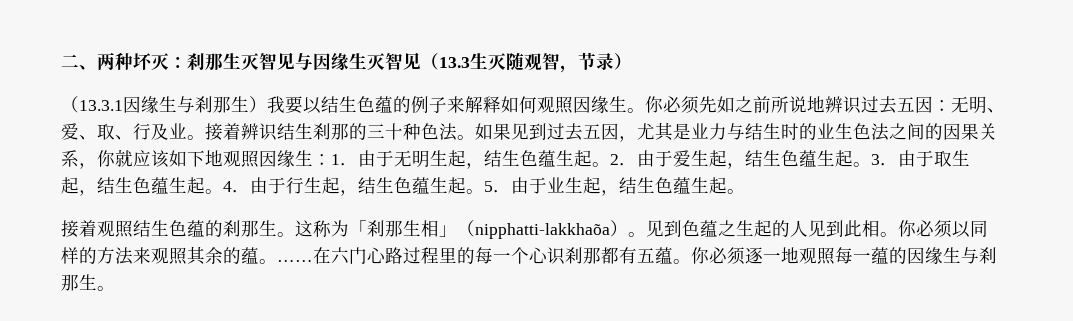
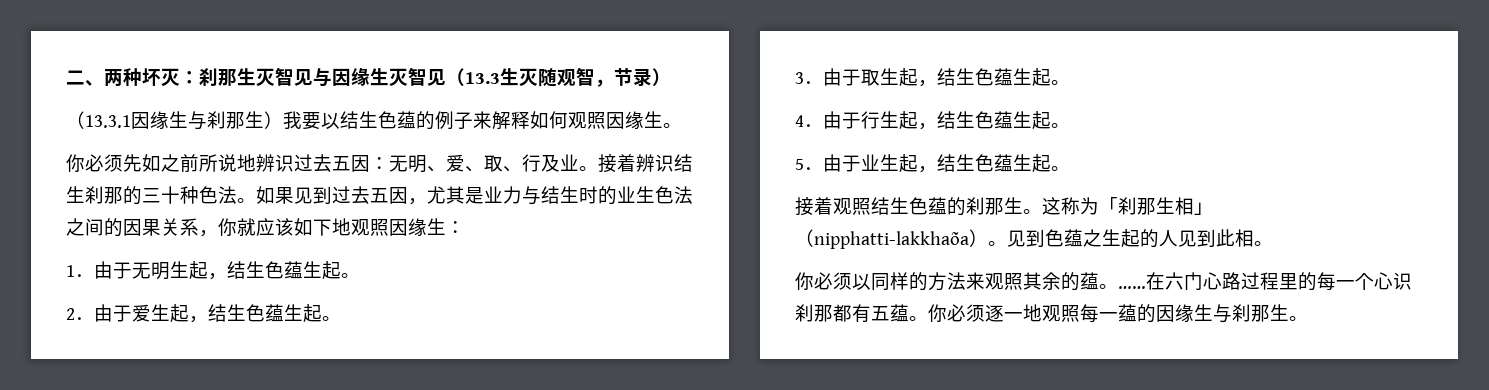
(645, 110) none -> (682, 125) //
(331, 159) none -> (465, 227) //
(610, 164) none -> (360, 275) //
(871, 164) none -> (341, 318) //
(223, 191) none -> (1070, 82) //
(484, 191) none -> (1070, 125) //
(898, 234) none -> (1273, 243) //

